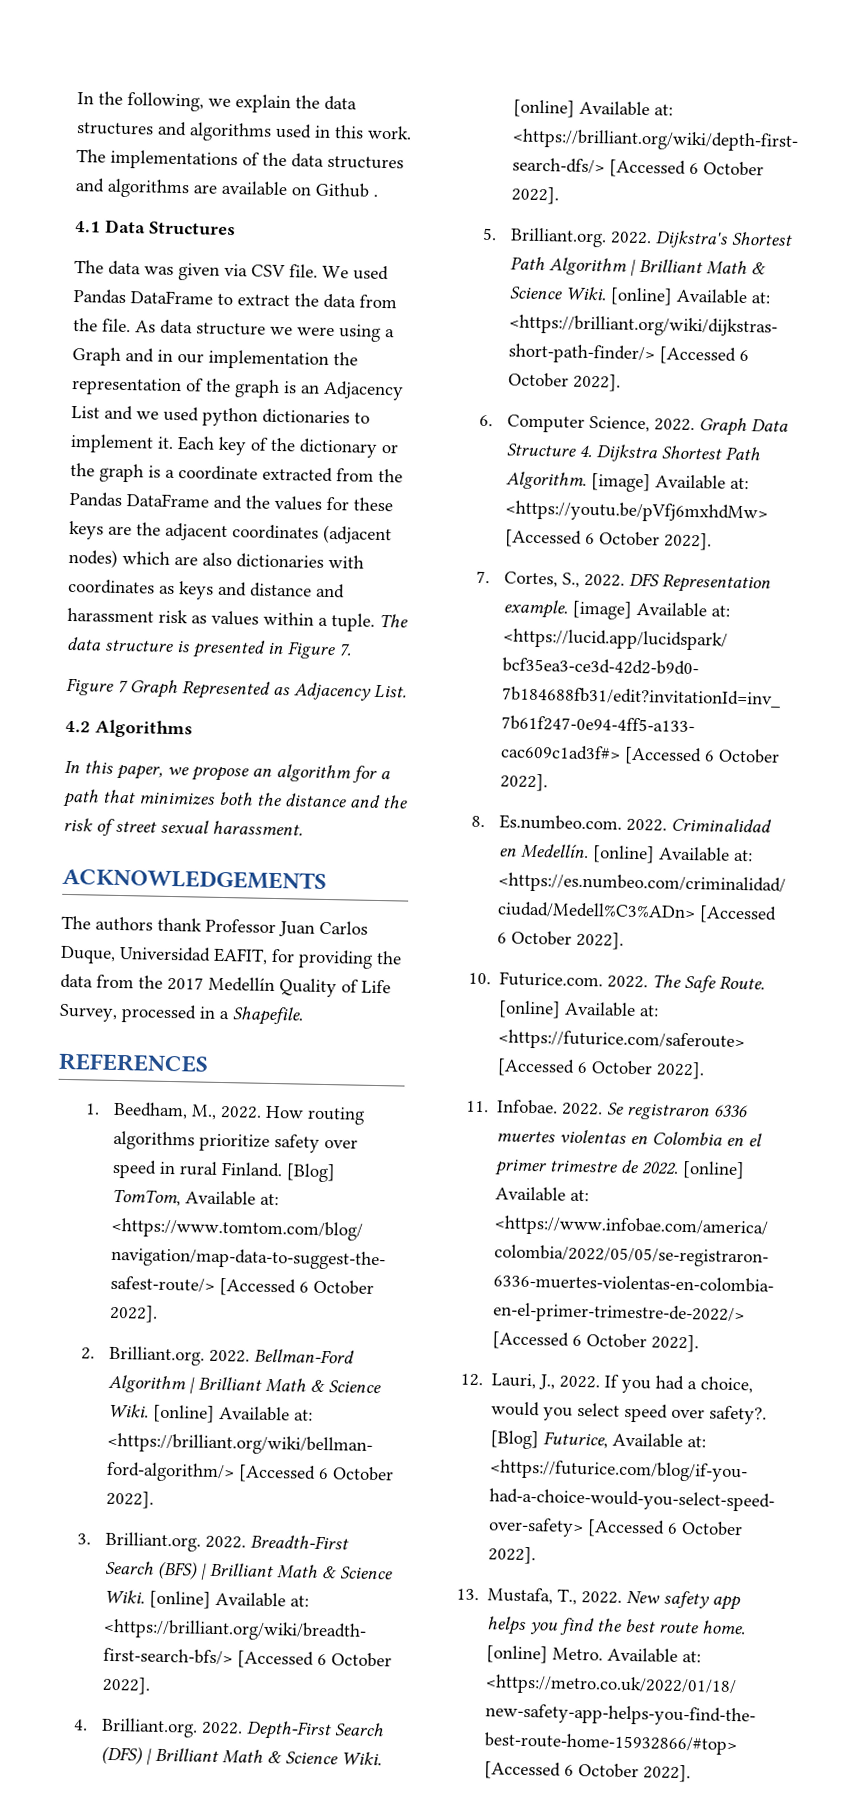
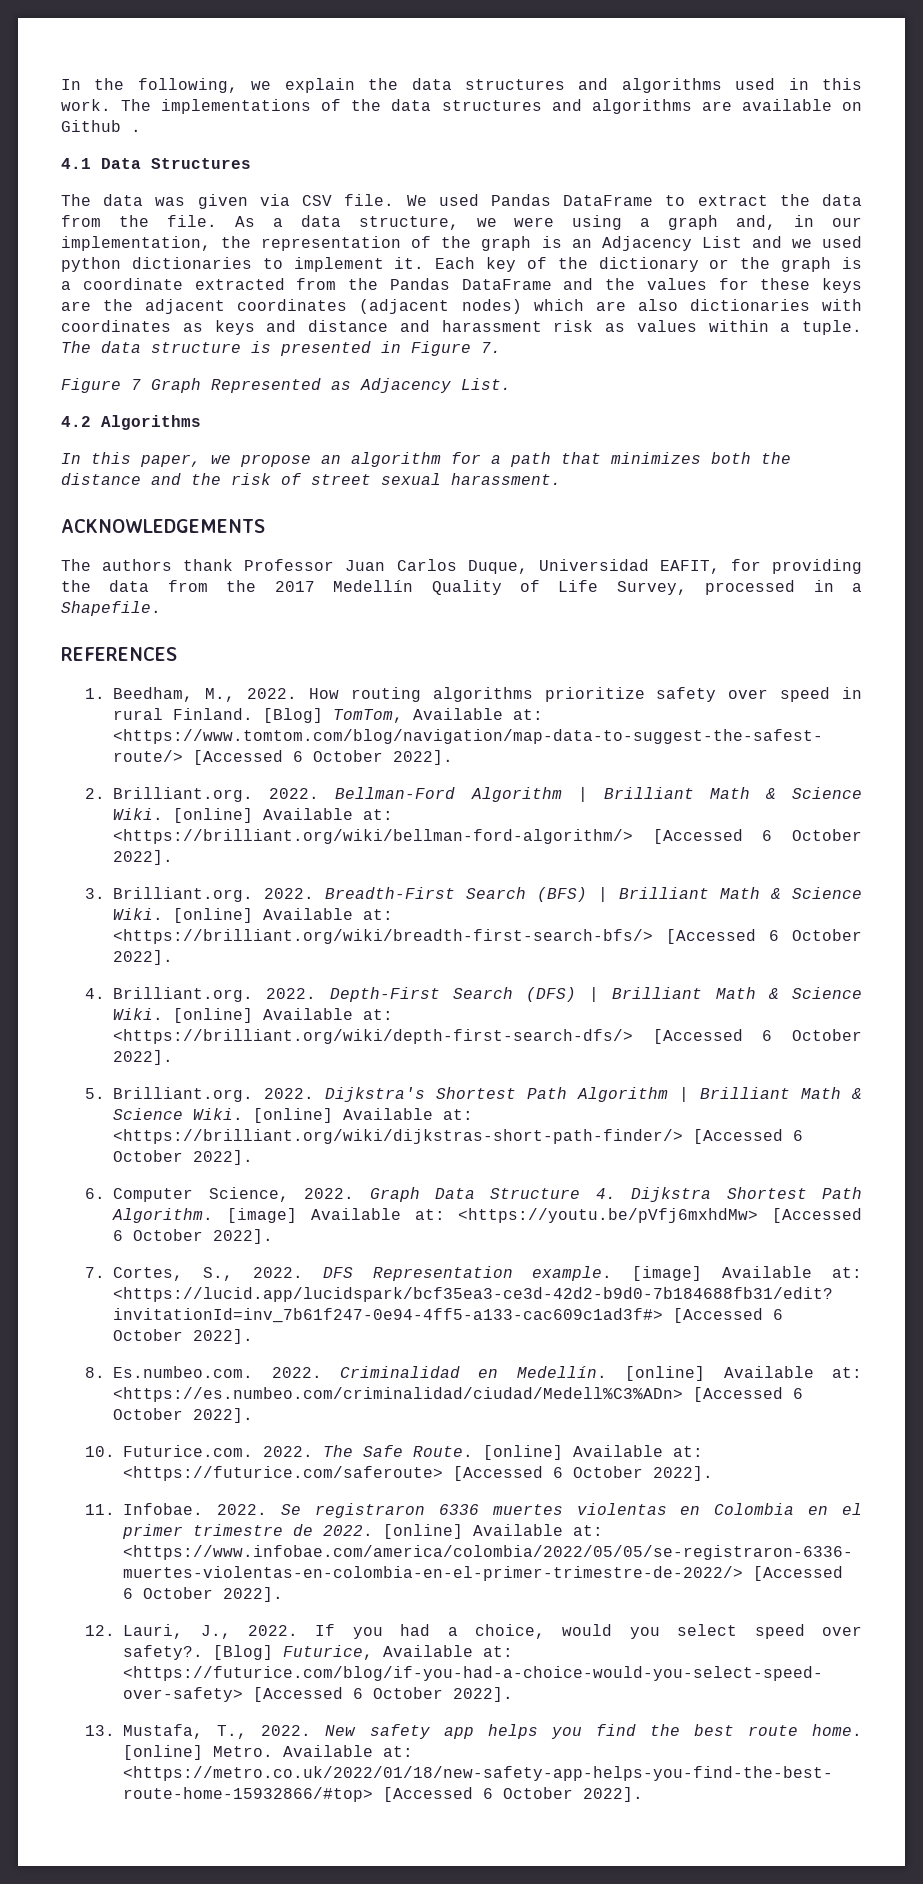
[160,319,266,336] data structure -> [272,215,459,230] a data structure,
[72,346,154,366] Graph and -> [668,215,777,230] graph and,
[208,349,329,370] implementation -> [61,236,211,251] implementation,

